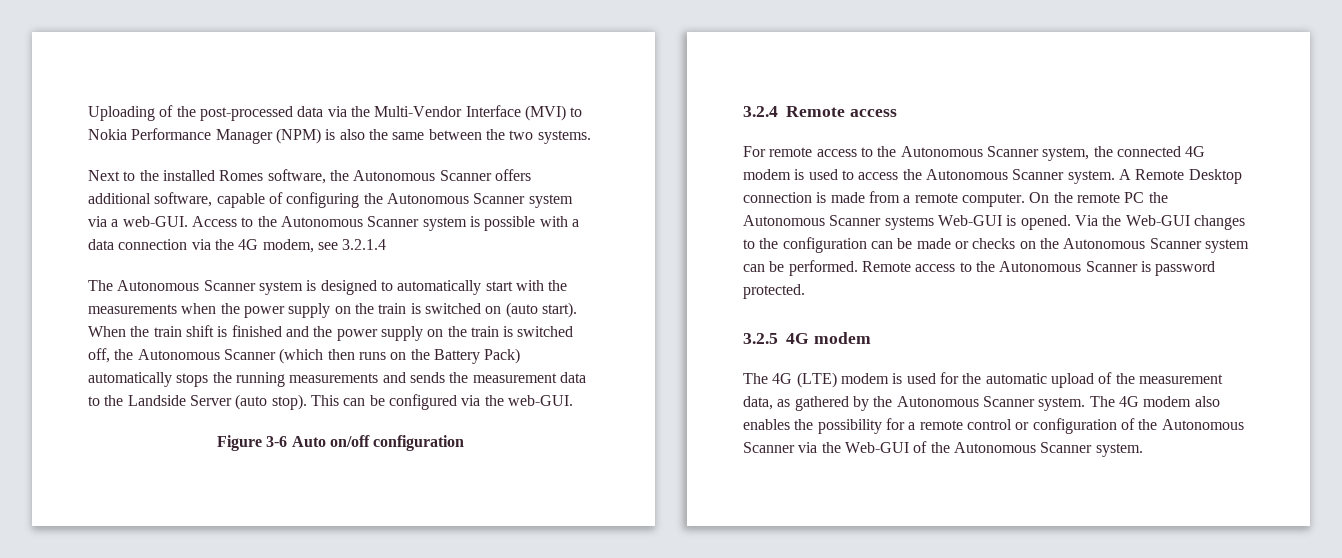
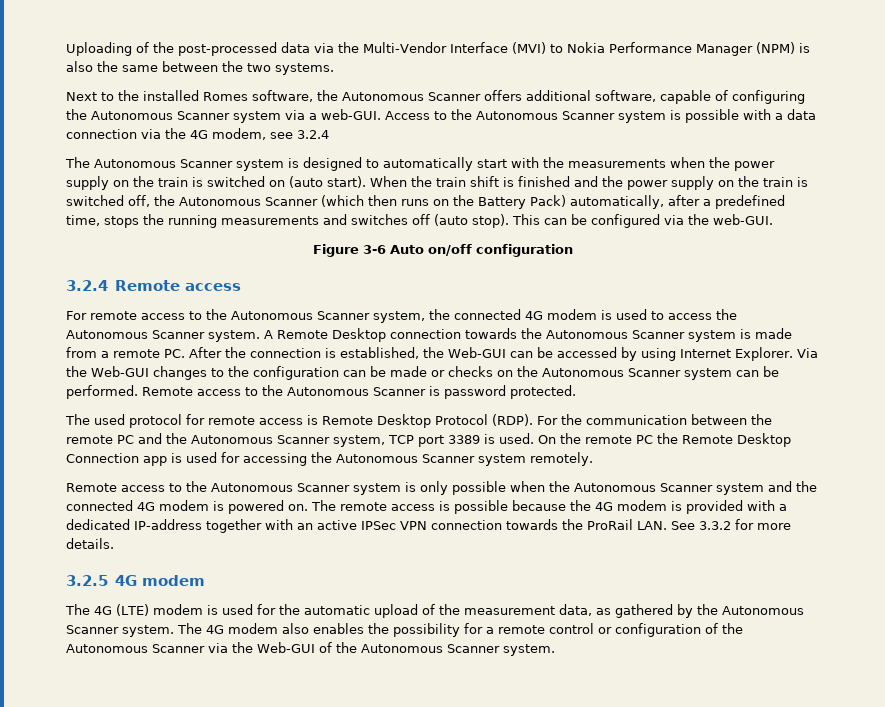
[342,239,387,250] 3.2.1.4 -> [297,130,329,139] 3.2.4
[88,372,172,387] automatically -> [570,195,785,209] [66,215,100,226] automatically, after a predefined time,
[409,372,586,383] [88,395,232,406] sends the measurement data to the Landside Server -> [351,214,430,225] switches off
(812, 197) none -> [465,328,736,342] towards the Autonomous Scanner system
[961,192,1168,207] [743,215,1071,230] computer. On the remote PC the Autonomous Scanner systems Web-GUI is opened. -> [164,347,793,361] PC. After the connection is established, the Web-GUI can be accessed by using Internet Explorer.
(805, 291) none -> [65,414,772,428] [66,433,791,447] [66,452,593,466] [66,481,817,495] [66,500,787,514] [66,519,791,533] [66,538,114,549] // The used protocol for remote access is Remote Desktop Protocol (RDP). For the communication between the remote PC and the Autonomous Scanner system, TCP port 3389 is used. On the remote PC the Remote Desktop Connection app is used for accessing the Autonomous Scanner system remotely. // Remote access to the Autonomous Scanner system is only possible when the Autonomous Scanner system and the connected 4G modem is powered on. The remote access is possible because the 4G modem is provided with a dedicated IP-address together with an active IPSec VPN connection towards the ProRail LAN. See 3.3.2 for more details.

